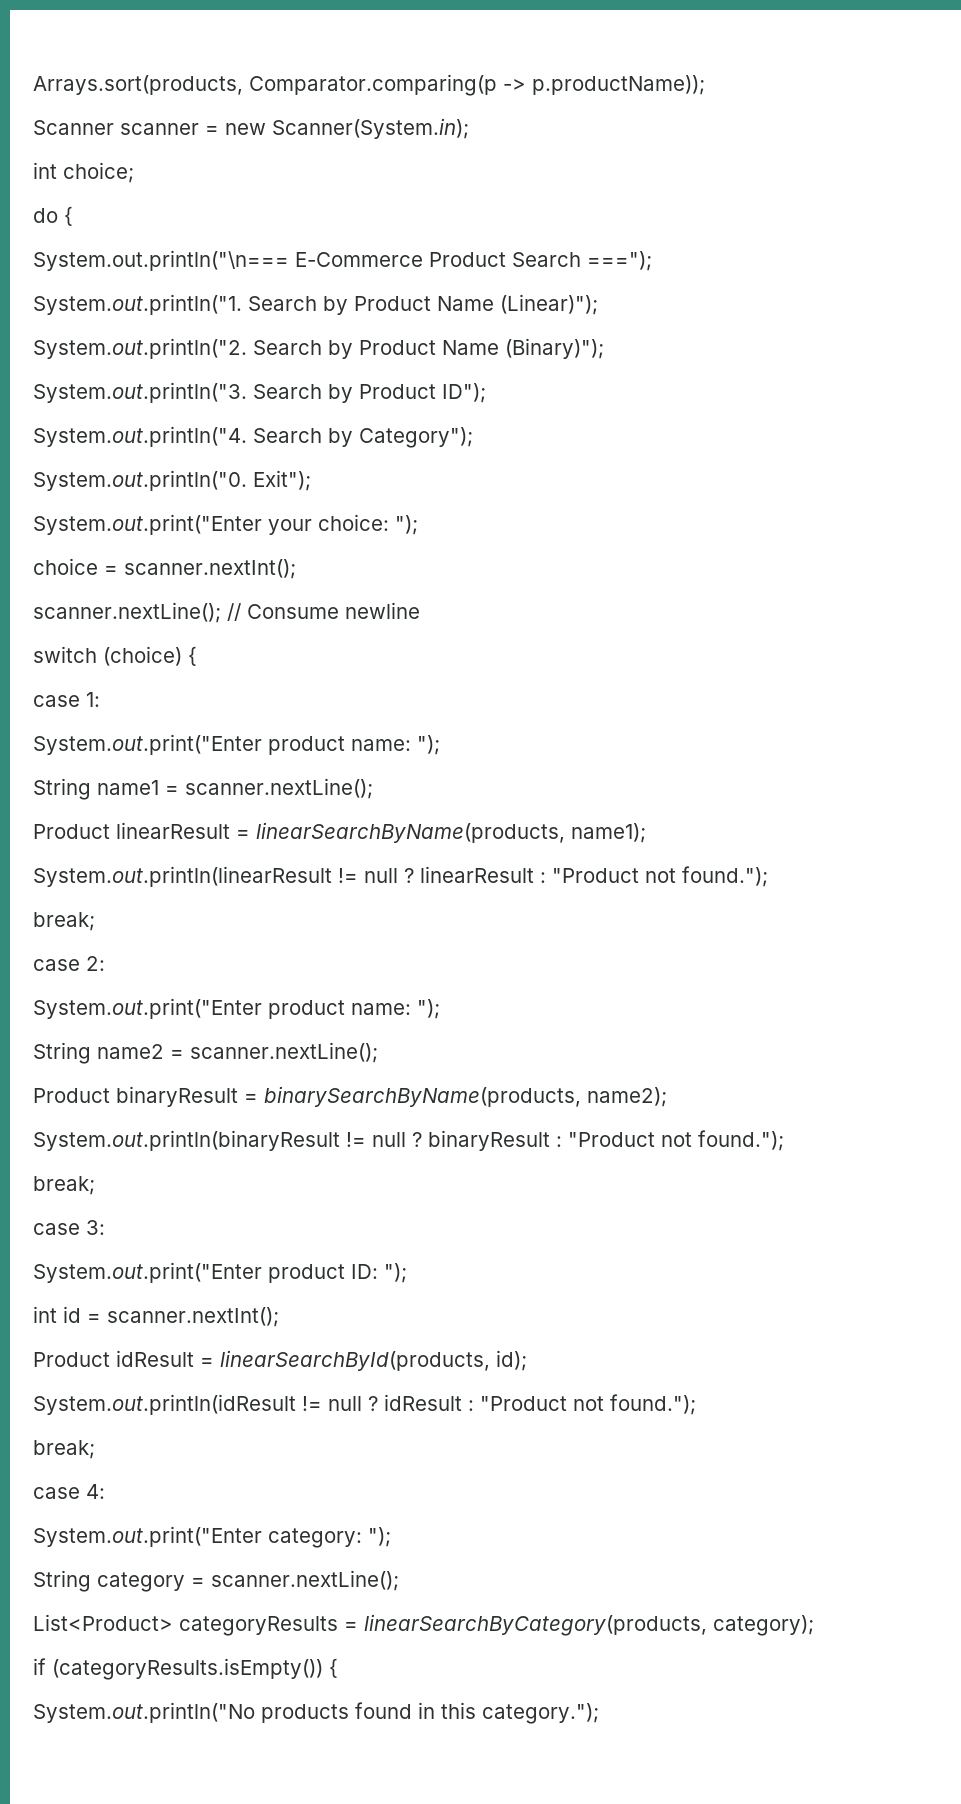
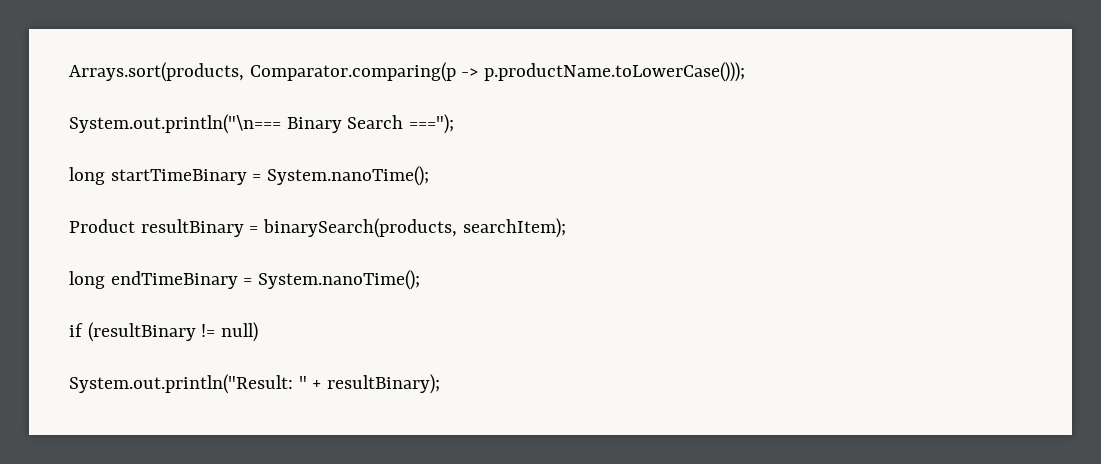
[532,75,705,95] [33,118,469,139] [33,162,134,183] [33,206,73,226] p.productName)); // Scanner scanner = new Scanner(System.in); // int choice; // do { -> [484,62,746,82] p.productName.toLowerCase()));
[295,252,506,267] E-Commerce Product -> [286,117,342,133] Binary
[33,294,598,315] [33,338,604,359] [33,382,486,403] [33,426,473,448] [33,470,311,491] [33,514,418,535] [33,558,296,579] [33,602,420,623] [33,646,197,666] [33,692,100,707] [33,734,440,755] [33,778,373,800] [33,822,646,843] [33,866,768,887] [33,912,95,931] [33,956,105,971] [33,998,440,1019] [33,1042,378,1064] [33,1086,667,1107] [33,1130,784,1151] [33,1176,95,1195] [33,1220,105,1235] [33,1262,407,1283] [33,1306,279,1327] [33,1350,527,1371] [33,1394,696,1415] [33,1440,95,1459] [33,1484,105,1499] [33,1526,391,1548] [33,1570,399,1592] [33,1614,814,1636] [33,1658,338,1680] [33,1702,599,1724] System.out.println("1. Search by Product Name (Linear)"); // System.out.println("2. Search by Product Name (Binary)"); // System.out.println("3. Search by Product ID"); // System.out.println("4. Search by Category"); // System.out.println("0. Exit"); // System.out.print("Enter your choice: "); // choice = scanner.nextInt(); // scanner.nextLine(); // Consume newline // switch (choice) { // case 1: // System.out.print("Enter product name: "); // String name1 = scanner.nextLine(); // Product linearResult = linearSearchByName(products, name1); // System.out.println(linearResult != null ? linearResult : "Product not found."); // break; // case 2: // System.out.print("Enter product name: "); // String name2 = scanner.nextLine(); // Product binaryResult = binarySearchByName(products, name2); // System.out.println(binaryResult != null ? binaryResult : "Product not found."); // break; // case 3: // System.out.print("Enter product ID: "); // int id = scanner.nextInt(); // Product idResult = linearSearchById(products, id); // System.out.println(idResult != null ? idResult : "Product not found."); // break; // case 4: // System.out.print("Enter category: "); // String category = scanner.nextLine(); // List<Product> categoryResults = linearSearchByCategory(products, category); // if (categoryResults.isEmpty()) { // System.out.println("No products found in this category."); -> [69,166,430,186] [69,218,566,238] [69,270,421,290] [69,322,259,342] [69,374,441,394] long startTimeBinary = System.nanoTime(); // Product resultBinary = binarySearch(products, searchItem); // long endTimeBinary = System.nanoTime(); // if (resultBinary != null) // System.out.println("Result: " + resultBinary);

